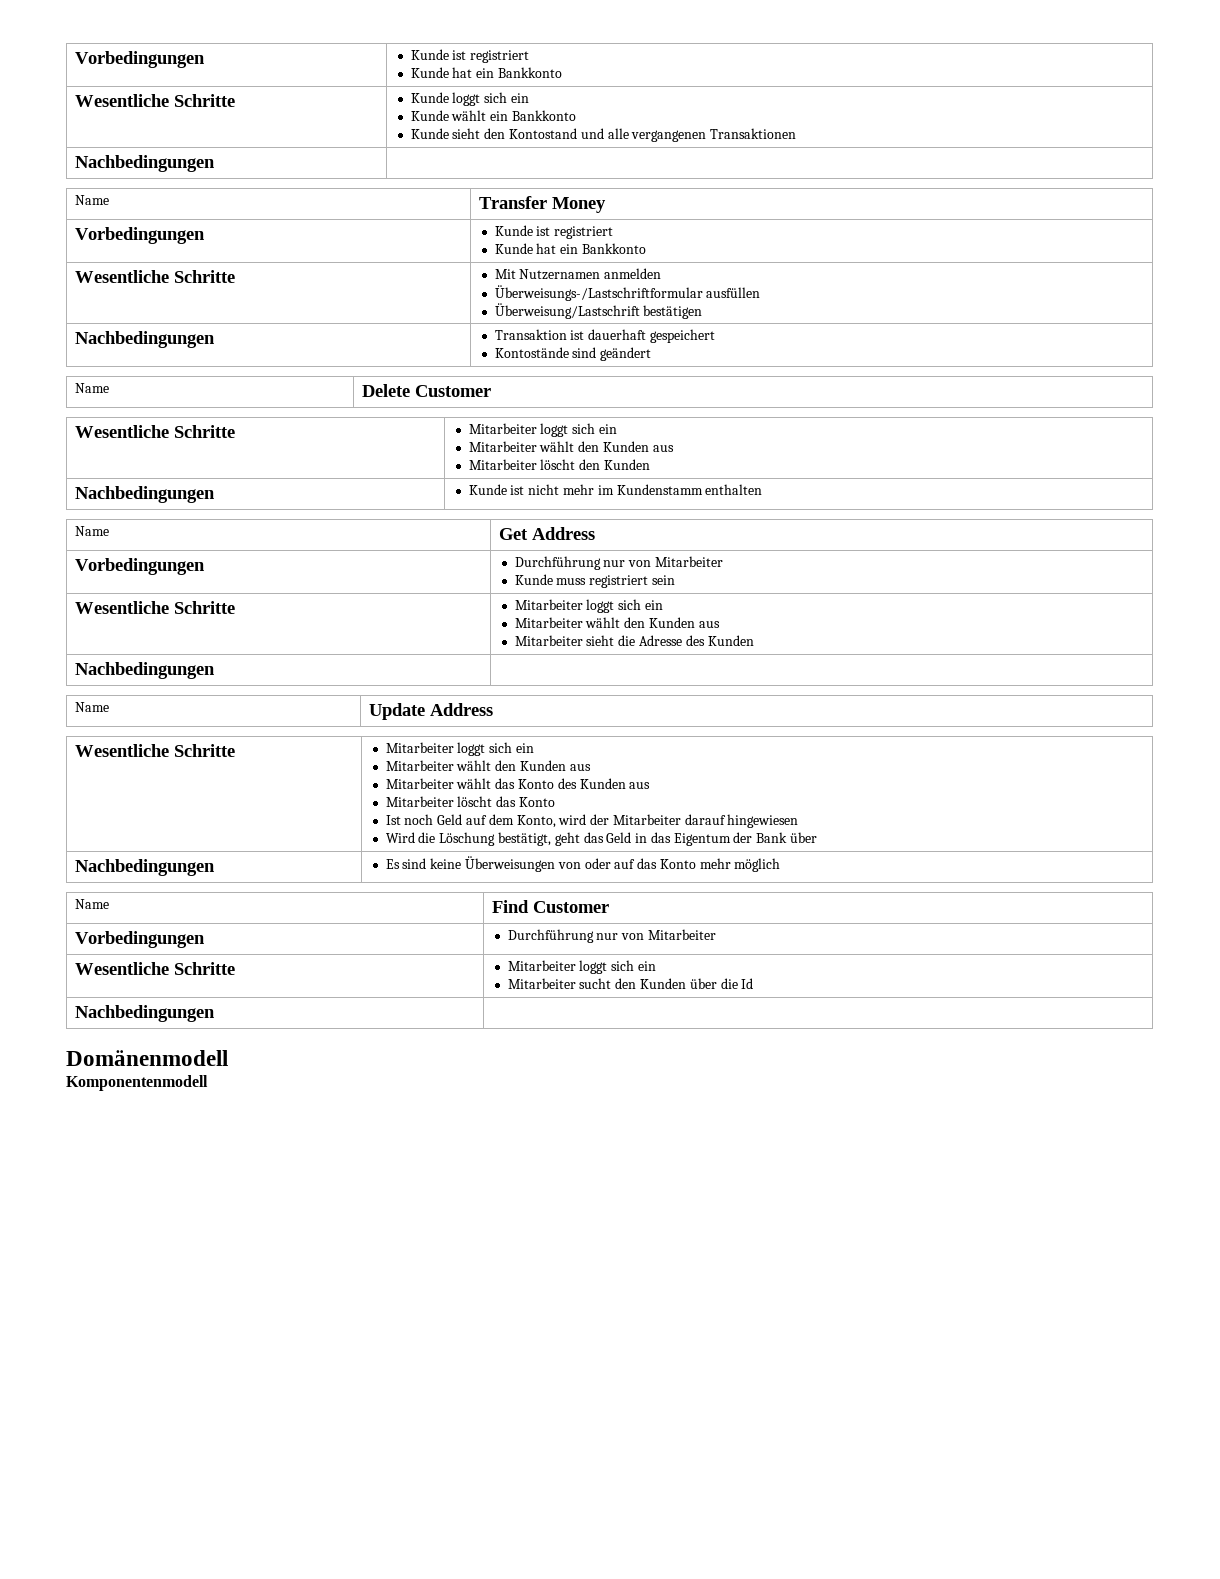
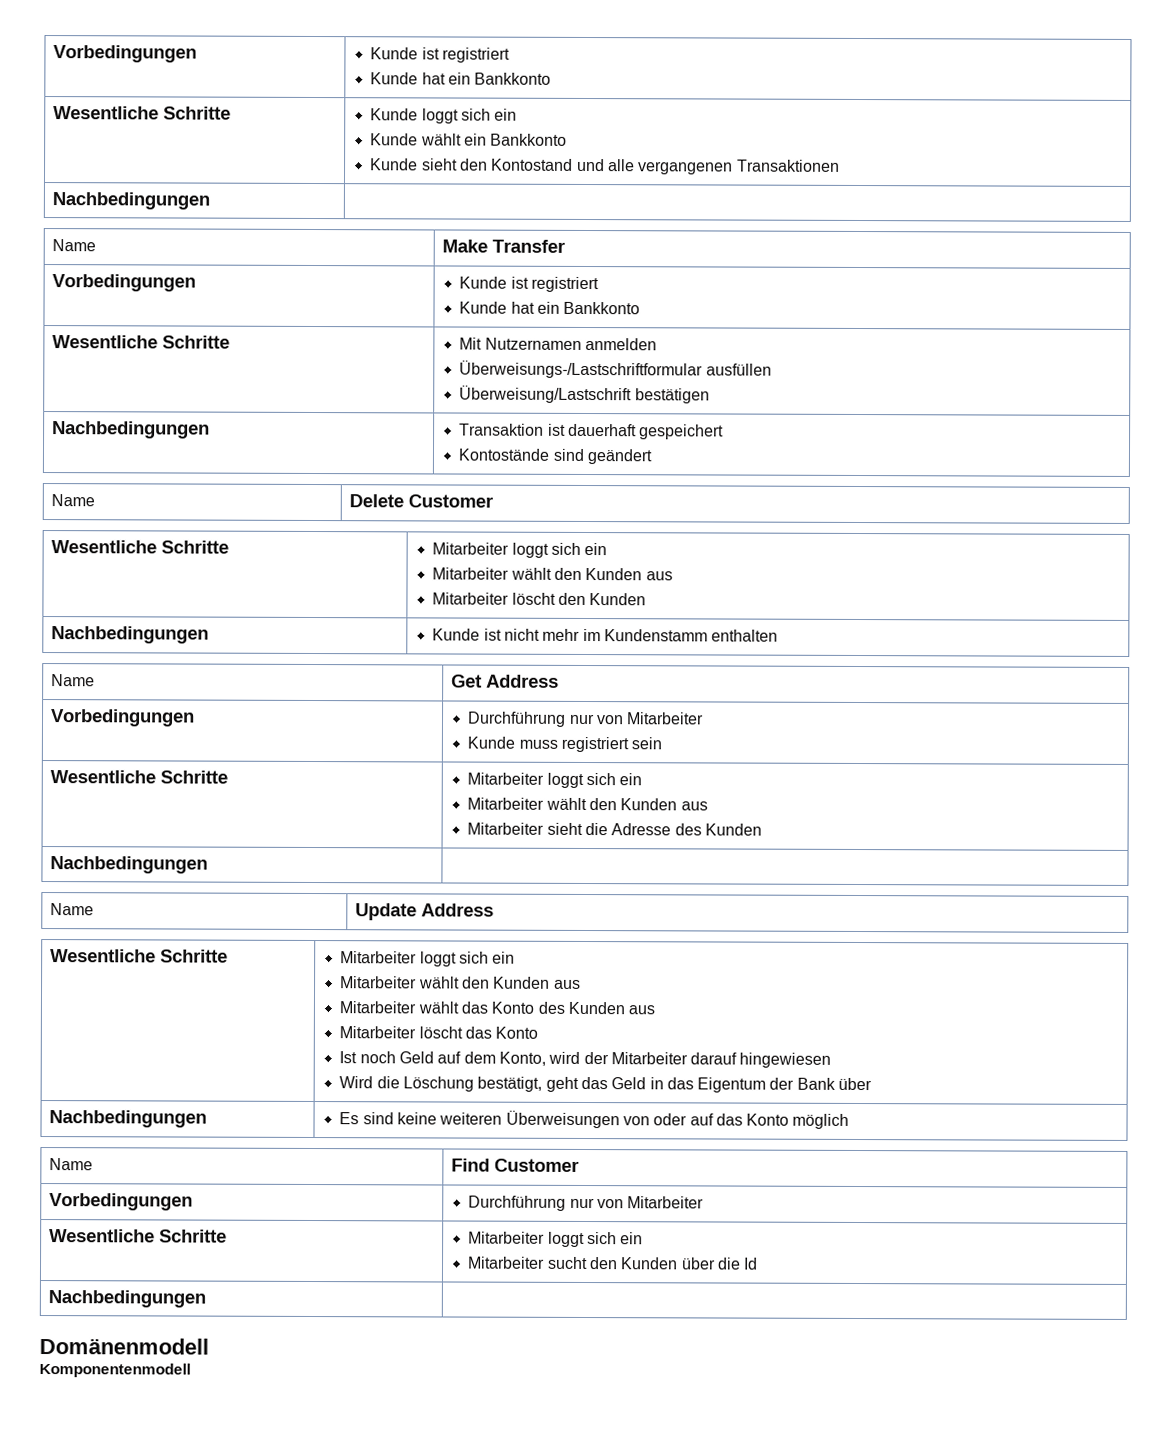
(110, 200) none -> [441,239,488,253] Make
[552,197,607,213] Money -> (565, 246) none
(462, 863) none -> [439,1112,503,1125] weiteren
[699,858,731,869] mehr -> (790, 1119) none

